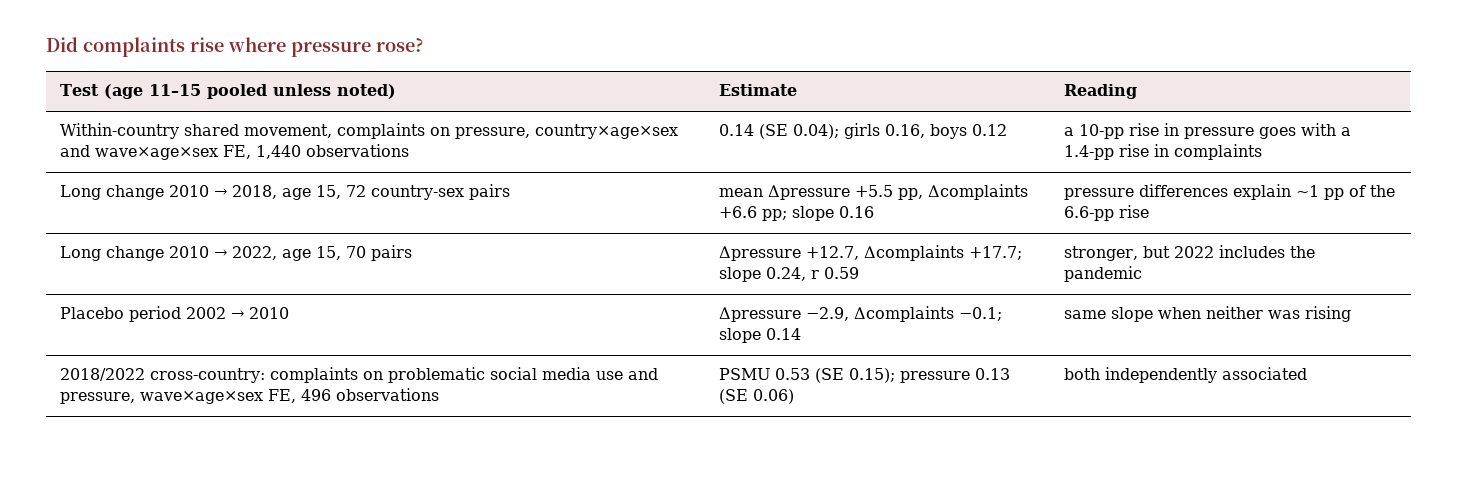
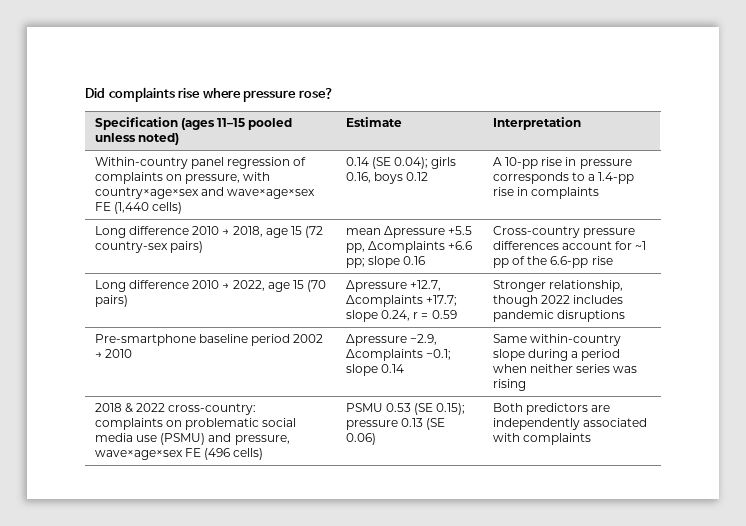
[59,84,143,99] Test (age -> [94,117,215,130] Specification (ages
[1063,84,1137,99] Reading -> [492,117,581,130] Interpretation
[183,124,332,138] shared movement, -> [190,157,307,169] panel regression of
(530, 133) none -> [243,172,271,181] with
[222,144,409,159] FE, 1,440 observations -> [94,202,183,214] FE (1,440 cells)
[1063,127,1074,136] a -> [492,157,502,166] A
[1258,123,1336,139] goes with -> [492,172,585,184] corresponds to
[105,185,164,200] change -> [128,226,189,235] difference
[315,184,510,200] 15, 72 country-sex pairs -> [291,226,324,238] [94,241,203,253] 15 (72 country-sex pairs)
(874, 212) none -> [492,226,580,238] Cross-country
[1232,184,1291,200] explain -> [561,241,633,250] account for
[105,246,164,261] change -> [128,280,189,289] difference
[315,245,412,261] 15, 70 pairs -> [293,280,327,292] [94,295,128,307] 15 (70 pairs)
(819, 274) none -> [421,313,429,319] =
[1063,246,1170,261] stronger, but -> [492,280,623,292] [492,295,538,307] Stronger relationship, though
[1289,246,1315,258] the -> (624, 299) none
[59,307,124,319] // Placebo -> [556,310,625,322] [94,334,248,346] disruptions // Pre-smartphone baseline
[1063,307,1153,322] same slope -> [492,334,621,346] [492,349,621,361] Same within-country slope during a period
(1263, 312) none -> [576,364,611,373] series
[59,368,145,381] 2018/2022 -> [94,403,166,413] 2018 & 2022
(623, 375) none -> [160,433,206,445] (PSMU)
[267,388,439,403] FE, 496 observations -> [184,448,264,460] FE (496 cells)
[1063,367,1307,383] both independently associated -> [492,403,611,415] [492,418,647,430] [492,433,591,445] Both predictors are independently associated with complaints

